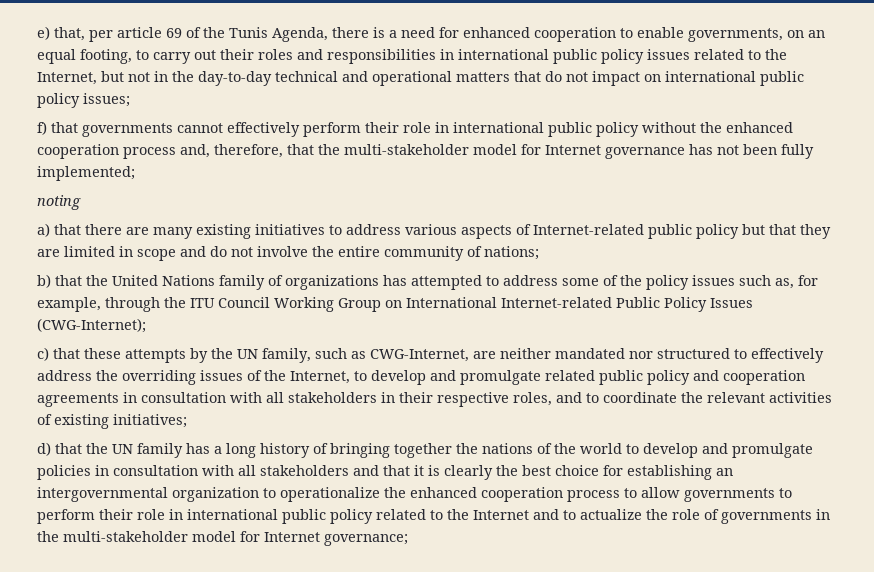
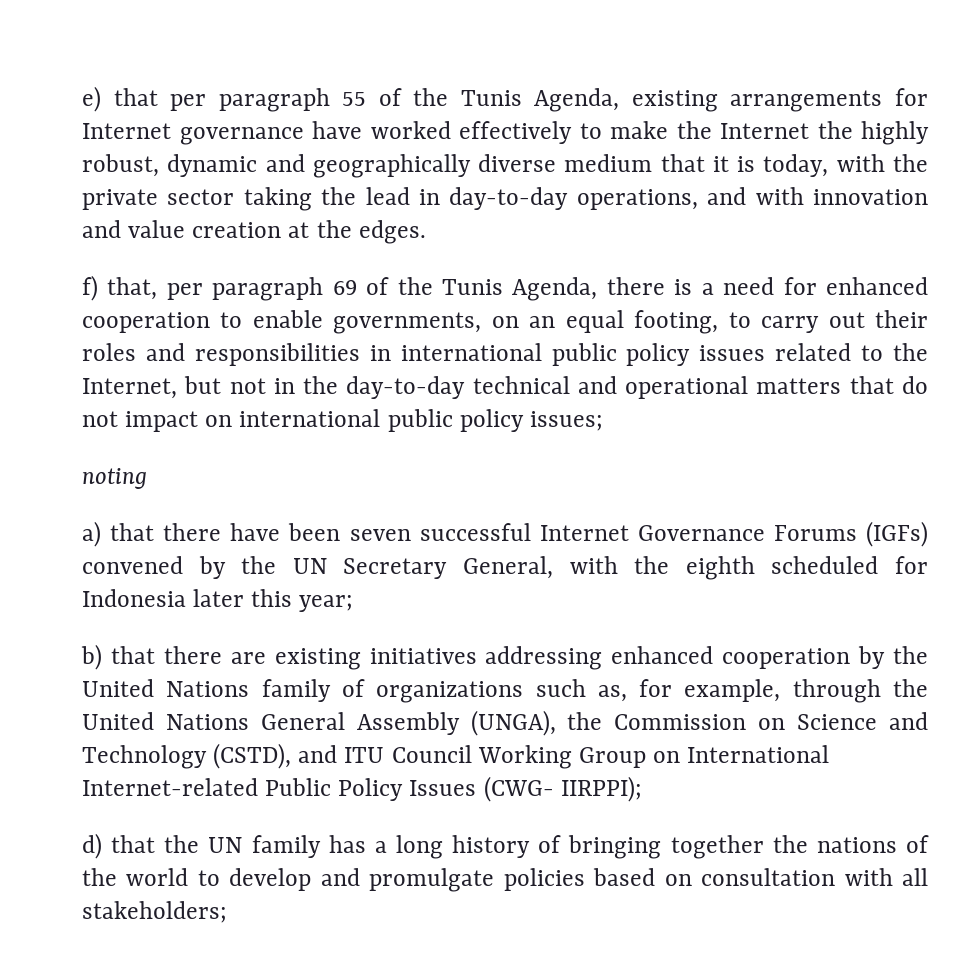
(50, 33) none -> [113,88,928,112] [82,121,929,145] [82,154,928,178] [82,187,928,211] [82,220,426,244] [82,275,98,301] that per paragraph 55 of the Tunis Agenda, existing arrangements for Internet governance have worked effectively to make the Internet the highly robust, dynamic and geographically diverse medium that it is today, with the private sector taking the lead in day-to-day operations, and with innovation and value creation at the edges. // f)
[117,27,162,38] article -> [212,277,324,301] paragraph
[37,121,793,137] [37,144,814,159] [37,166,135,181] [37,195,81,210] [37,223,831,239] [37,246,539,261] [37,274,82,288] f) that governments cannot effectively perform their role in international public policy without the enhanced cooperation process and, therefore, that the multi-stakeholder model for Internet governance has not been fully implemented; // noting // a) that there are many existing initiatives to address various aspects of Internet-related public policy but that they are limited in scope and do not involve the entire community of nations; // b) that -> [82,468,147,489] [82,521,929,547] [82,556,929,580] [82,589,354,612] [81,644,886,670] noting // a) that there have been seven successful Internet Governance Forums (IGFs) convened by the UN Secretary General, with the eighth scheduled for Indonesia later this year; // b) that there are existing initiatives addressing enhanced cooperation by
[383,275,735,290] has attempted to address some of the policy issues -> (524, 692) none
(186, 302) none -> [82,710,929,736] [82,743,338,769] United Nations General Assembly (UNGA), the Commission on Science and Technology (CSTD), and
[37,318,146,333] [37,347,824,363] [37,370,805,385] [37,392,832,407] [37,414,187,429] (CWG-Internet); // c) that these attempts by the UN family, such as CWG-Internet, are neither mandated nor structured to effectively address the overriding issues of the Internet, to develop and promulgate related public policy and cooperation agreements in consultation with all stakeholders in their respective roles, and to coordinate the relevant activities of existing initiatives; -> [483,776,642,802] (CWG- IIRPPI);
[95,465,733,480] [37,487,792,502] [37,509,830,524] [37,531,408,546] in consultation with all stakeholders and that it is clearly the best choice for establishing an intergovernmental organization to operationalize the enhanced cooperation process to allow governments to perform their role in international public policy related to the Internet and to actualize the role of governments in the multi-stakeholder model for Internet governance; -> [593,868,929,886] [82,901,227,923] based on consultation with all stakeholders;

